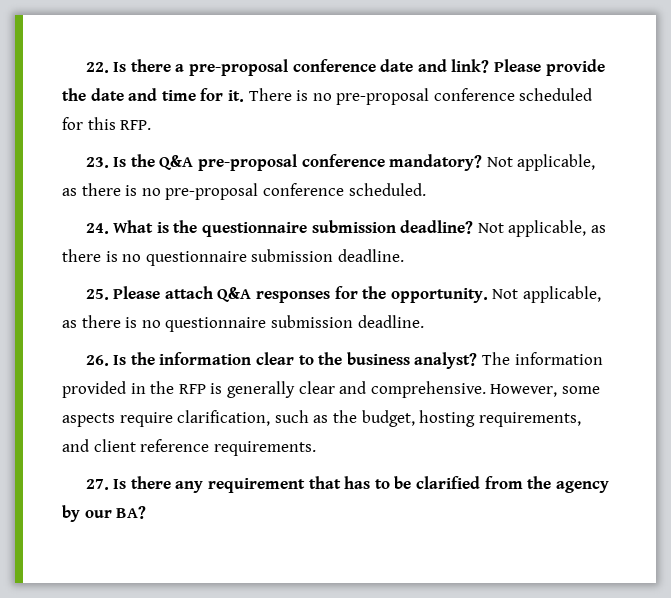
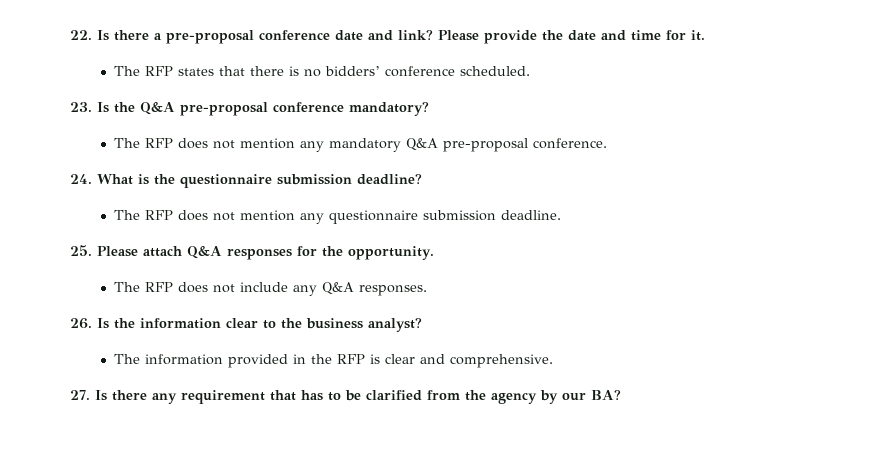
[248,88,593,105] [62,117,152,130] There is no pre-proposal conference scheduled for this RFP. -> [114,66,531,77] // The RFP states that there is no bidders’ conference scheduled.
[486,154,596,171] [62,183,426,200] Not applicable, as there is no pre-proposal conference scheduled. -> [114,138,608,152] // The RFP does not mention any mandatory Q&A pre-proposal conference.
[477,220,606,237] [62,249,142,262] Not applicable, as there is no -> [114,210,325,224] // The RFP does not mention any
[492,286,601,303] [62,315,424,332] Not applicable, as there is no questionnaire submission deadline. -> [114,282,428,296] // The RFP does not include any Q&A responses.
(478, 360) none -> (422, 325) //
[226,381,295,398] generally -> (381, 359) none
[490,384,600,397] [62,410,581,427] [62,439,316,456] However, some aspects require clarification, such as the budget, hosting requirements, and client reference requirements. -> (554, 361) none

